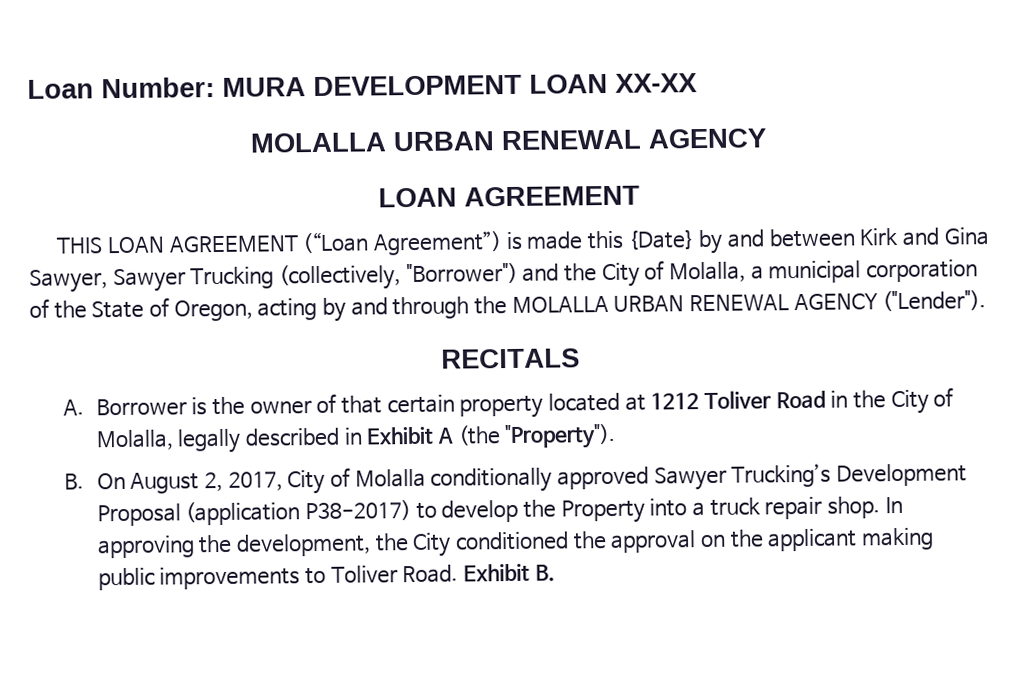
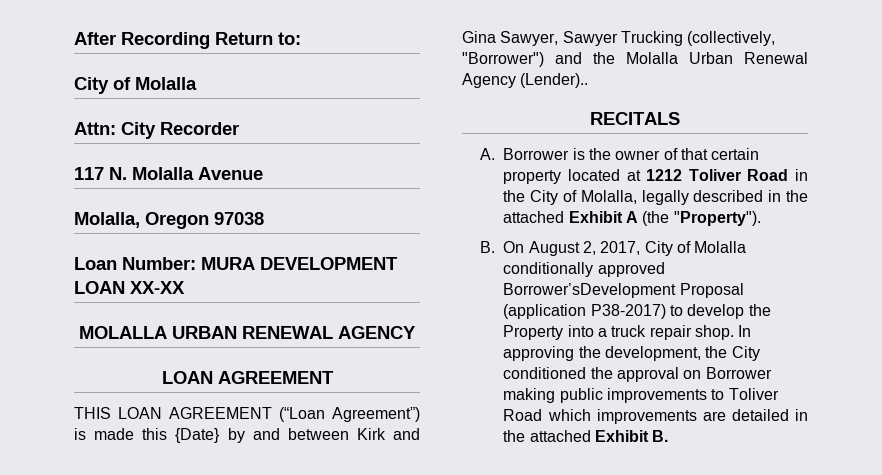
(27, 89) none -> [74,32,301,49] [74,77,197,94] [74,122,239,139] [74,167,263,180] [74,212,264,229] After Recording Return to: // City of Molalla // Attn: City Recorder // 117 N. Molalla Avenue // Molalla, Oregon 97038 //
[601,259,978,288] [29,290,987,322] City of Molalla, a municipal corporation of the State of Oregon, acting by and through the MOLALLA URBAN RENEWAL AGENCY ("Lender"). -> [626,52,808,64] [462,73,589,88] Molalla Urban Renewal Agency (Lender)..
(363, 436) none -> [786,190,808,202] [503,211,565,223] the attached
[653,463,968,491] Sawyer Trucking’s Development -> [503,283,677,298] Borrower’sDevelopment
[729,528,858,552] the applicant -> [705,367,772,379] Borrower
[402,564,459,584] Road. -> [503,409,808,424] [503,430,591,442] Road which improvements are detailed in the attached

